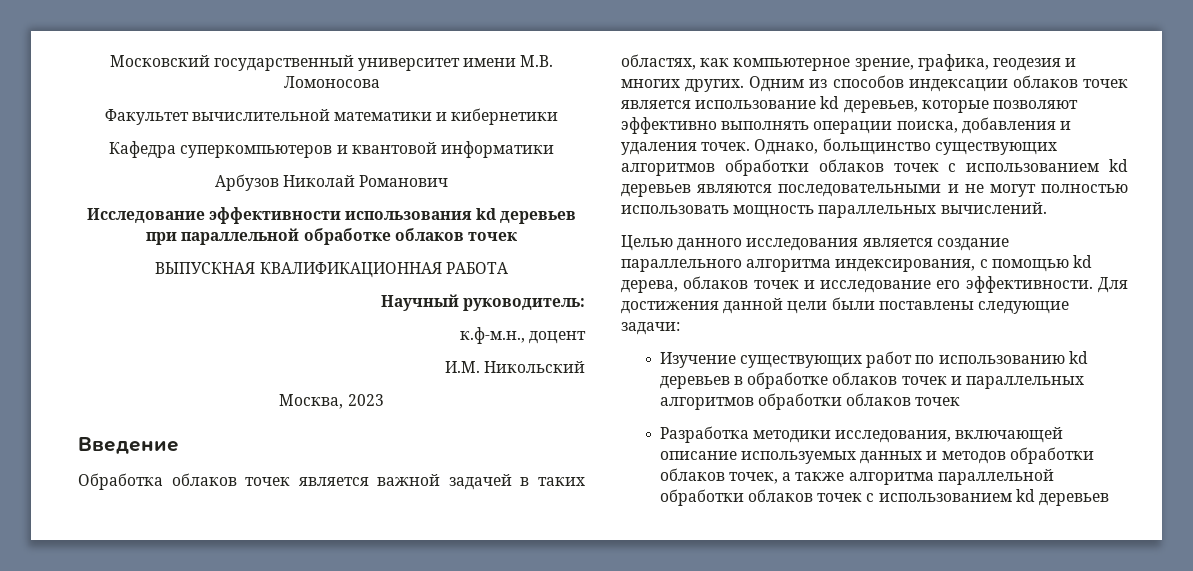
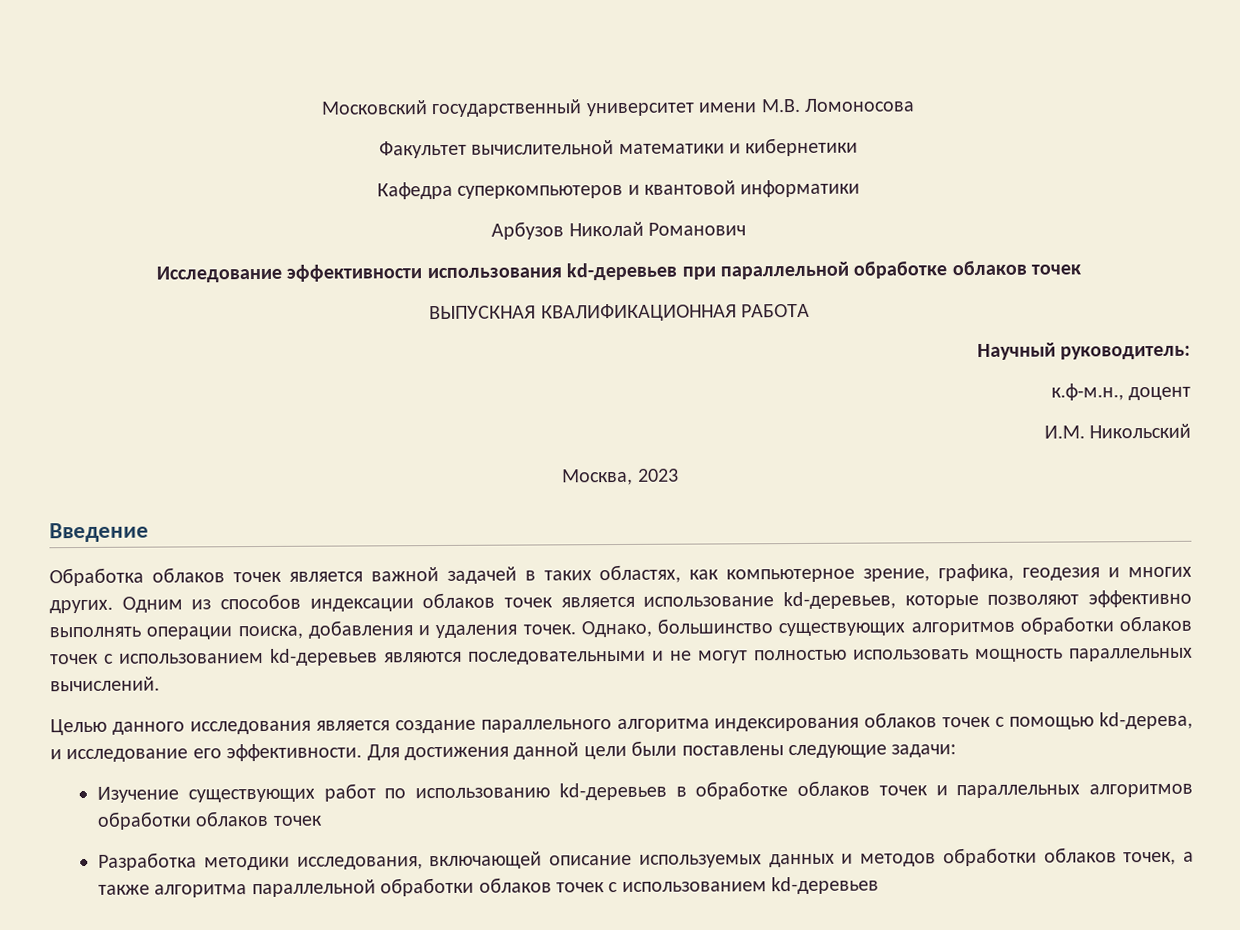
[476,208,577,224] kd деревьев -> [566,262,678,281] kd-деревьев
[820,96,918,113] kd деревьев, -> [783,591,896,610] kd-деревьев,
[822,138,931,155] больщинство -> [657,618,773,634] большинство
[1109,159,1128,172] [621,184,691,197] kd деревьев -> [270,648,378,666] kd-деревьев
[835,255,1092,272] [621,276,799,293] индексирования, с помощью kd дерева, облаков точек -> [714,711,1193,732] индексирования облаков точек с помощью kd-дерева,
[1068,351,1088,364] [659,376,730,389] kd деревьев -> [558,782,667,801] kd-деревьев
[1015,489,1109,506] kd деревьев -> [771,876,880,895] kd-деревьев

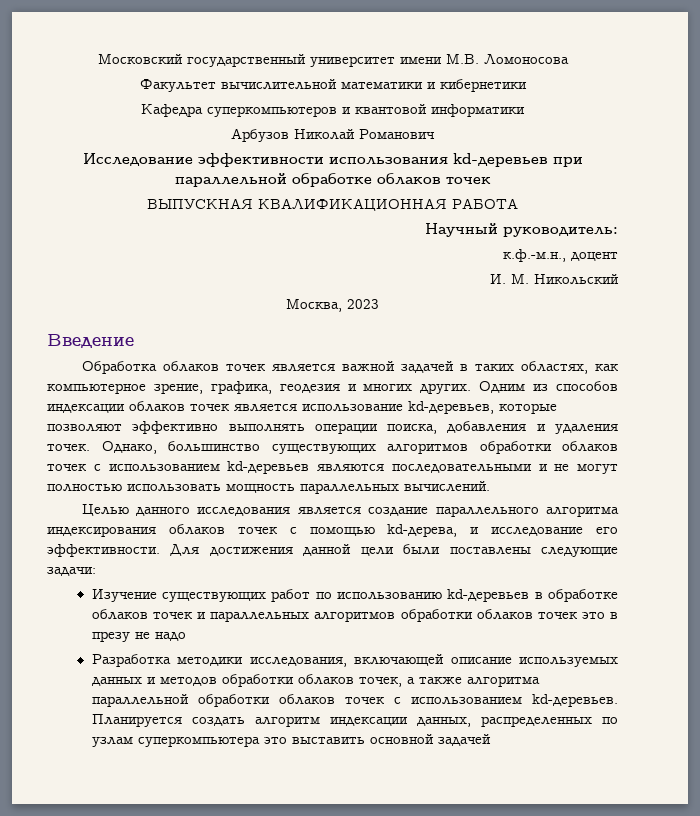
[1050,383,1124,401] к.ф-м.н., -> [503,249,566,262] к.ф.-м.н.,
[1043,425,1085,439] И.М. -> [490,273,529,284] И. М.
(323, 820) none -> [581,612,618,619] [91,631,186,642] это в презу не надо
[771,876,880,895] kd-деревьев -> [532,694,618,707] [91,714,619,727] [91,734,491,747] kd-деревьев. Планируется создать алгоритм индексации данных, распределенных по узлам суперкомпьютера это выставить основной задачей

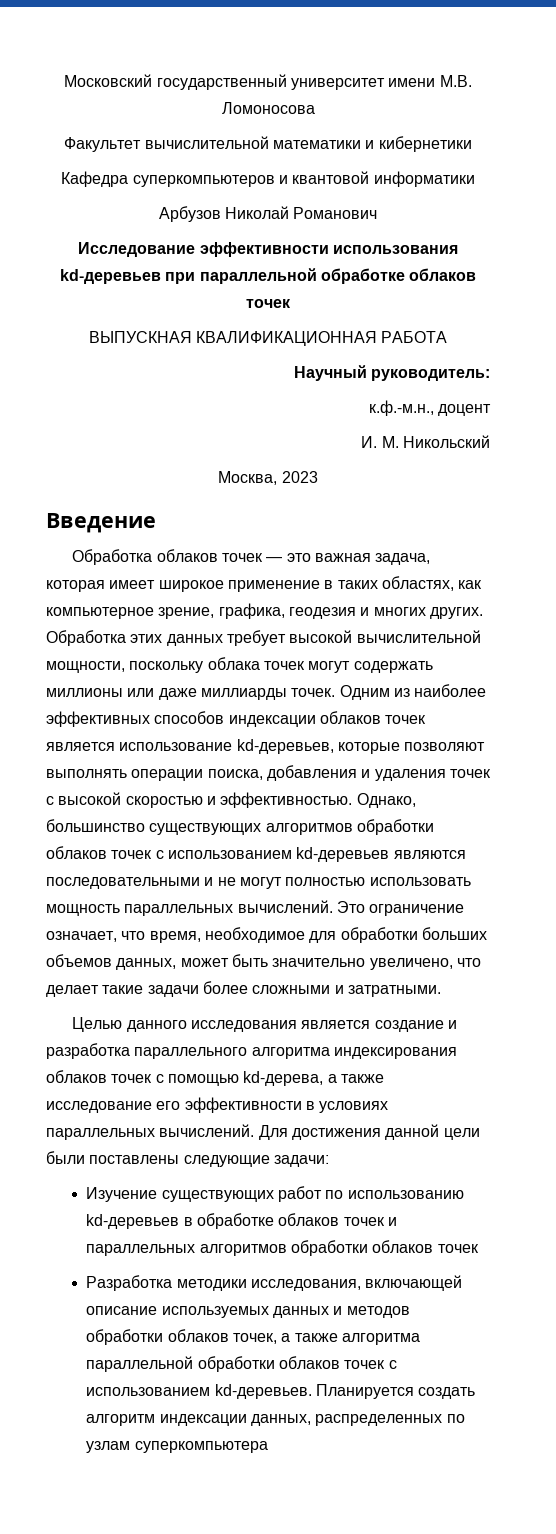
[271,361,454,373] является важной задачей -> [266,553,431,565] [46,580,320,592] — это важная задача, которая имеет широкое применение
[479,381,549,393] Одним из -> [46,630,481,646] [46,657,433,673] [46,684,487,700] [46,711,150,727] Обработка этих данных требует высокой вычислительной мощности, поскольку облака точек могут содержать миллионы или даже миллиарды точек. Одним из наиболее эффективных
[132,421,219,434] эффективно -> (486, 746) none
[47,444,90,451] точек. -> [449,769,491,778] [46,792,353,808] точек с высокой скоростью и эффективностью.
(490, 486) none -> [336,901,465,916] [46,927,487,943] [46,954,481,970] [46,981,441,997] Это ограничение означает, что время, необходимое для обработки больших объемов данных, может быть значительно увеличено, что делает такие задачи более сложными и затратными.
(429, 511) none -> [448,1020,458,1029] [46,1043,130,1059] и разработка
[470,527,618,536] [47,544,160,557] и исследование его эффективности. -> [327,1074,384,1083] [46,1097,389,1113] [46,1124,255,1140] а также исследование его эффективности в условиях параллельных вычислений.
[581,612,618,619] [91,631,186,642] это в презу не надо -> (479, 1248) none
[263,734,491,746] это выставить основной задачей -> (268, 1447) none

